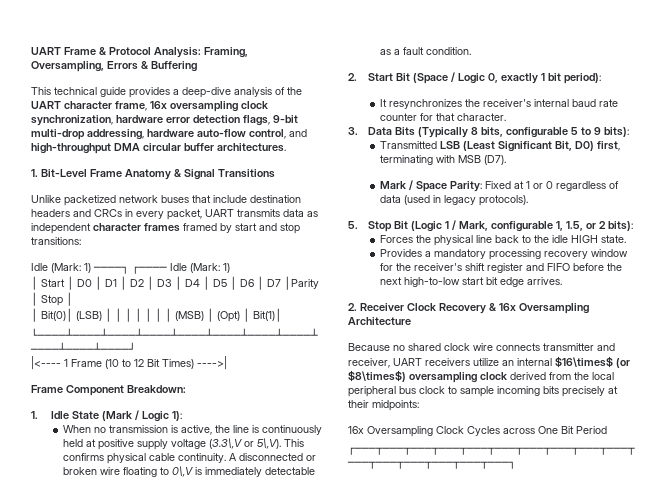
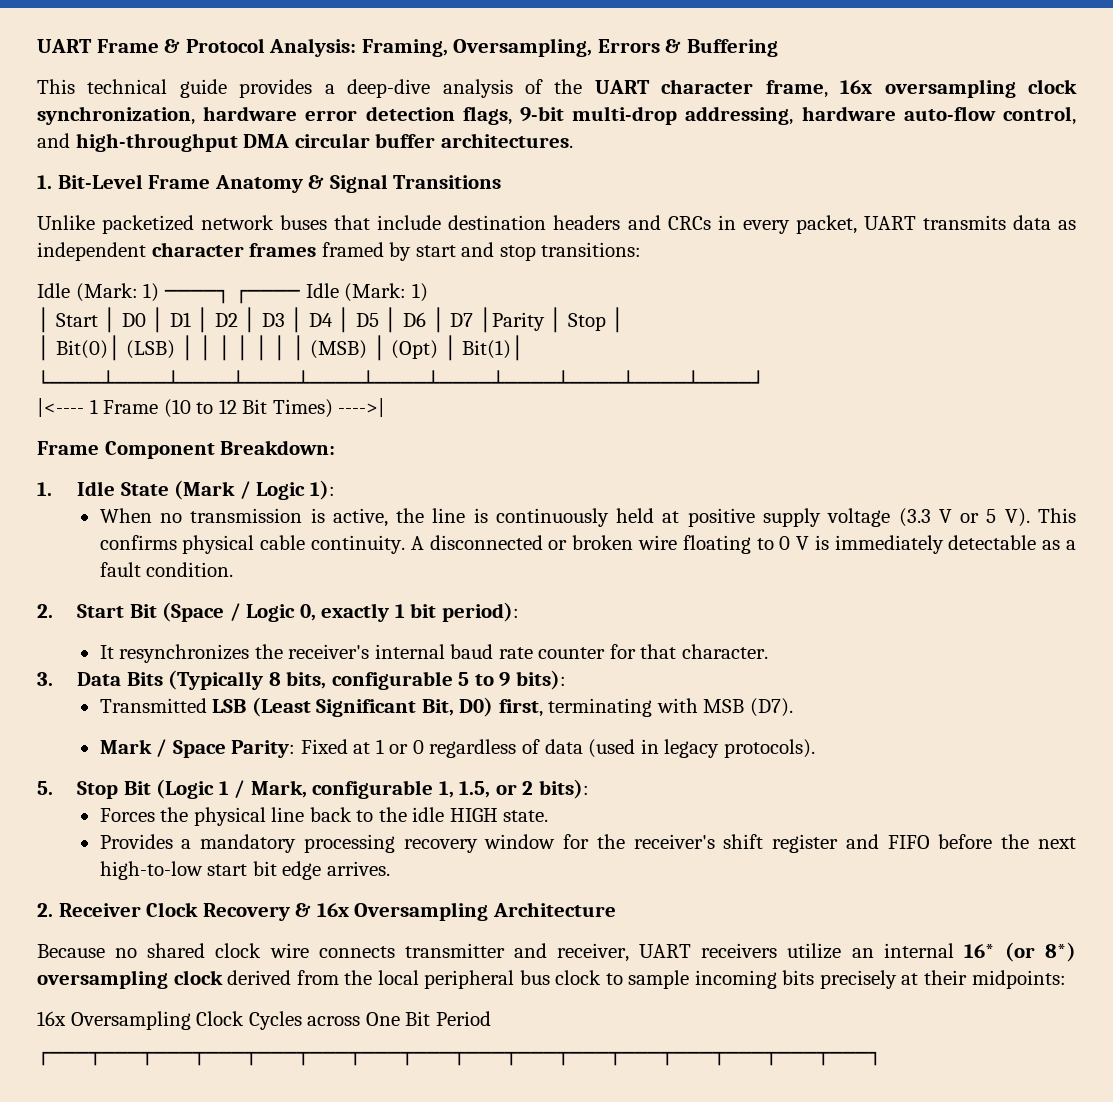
[208,438,281,449] (3.3\,V or 5\,V). -> [898,508,1030,527] (3.3 V or 5 V).
[171,466,193,477] 0\,V -> [779,536,810,550] 0 V
[555,356,630,368] [348,370,406,382] $16\times$ (or $8\times$) -> [963,942,1076,962] 16* (or 8*)

